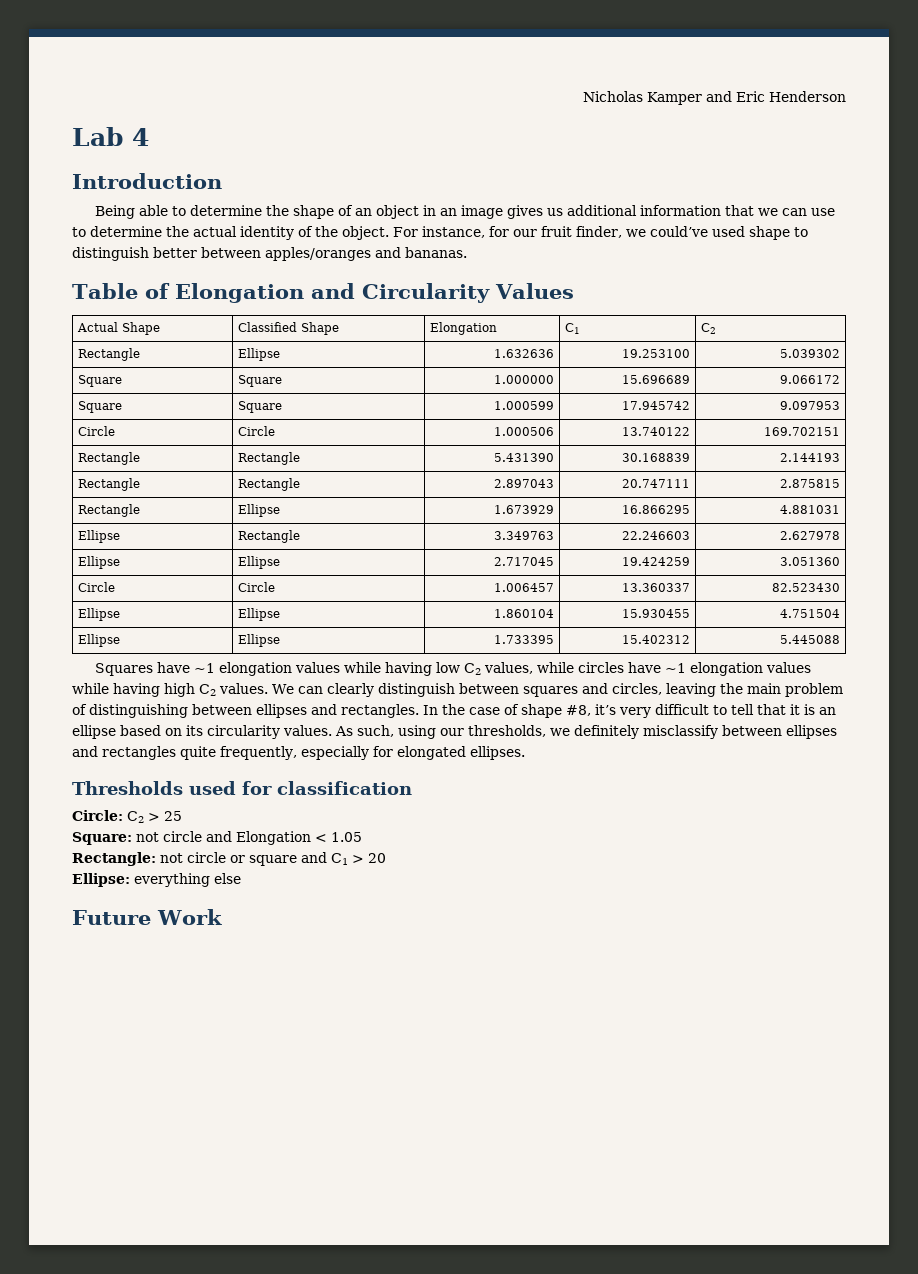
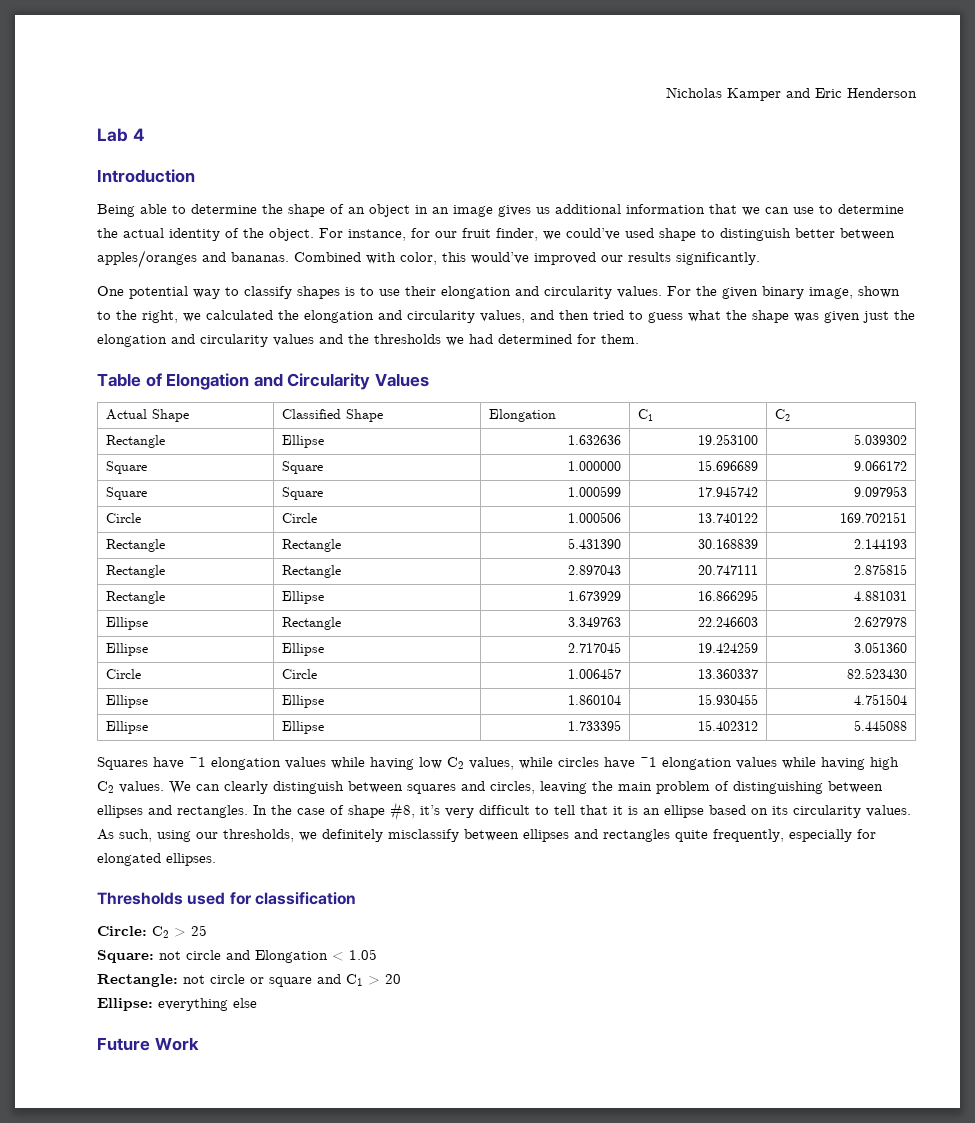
(467, 252) none -> [294,252,760,265] [97,286,900,299] [97,310,915,323] [97,334,639,347] Combined with color, this would’ve improved our results significantly. // One potential way to classify shapes is to use their elongation and circularity values. For the given binary image, shown to the right, we calculated the elongation and circularity values, and then tried to guess what the shape was given just the elongation and circularity values and the thresholds we had determined for them.

